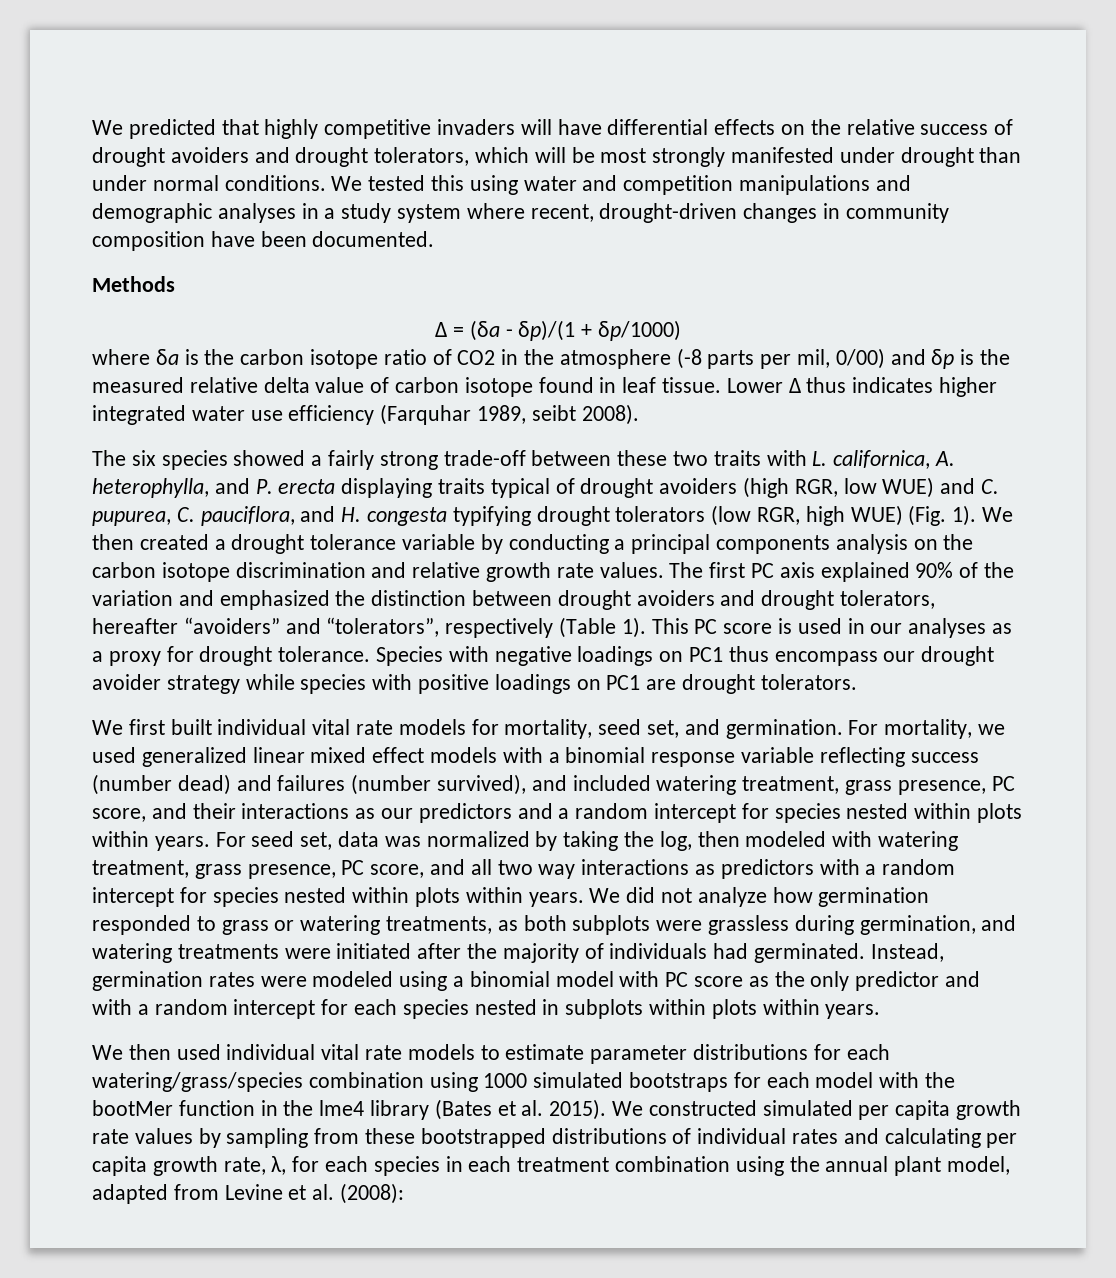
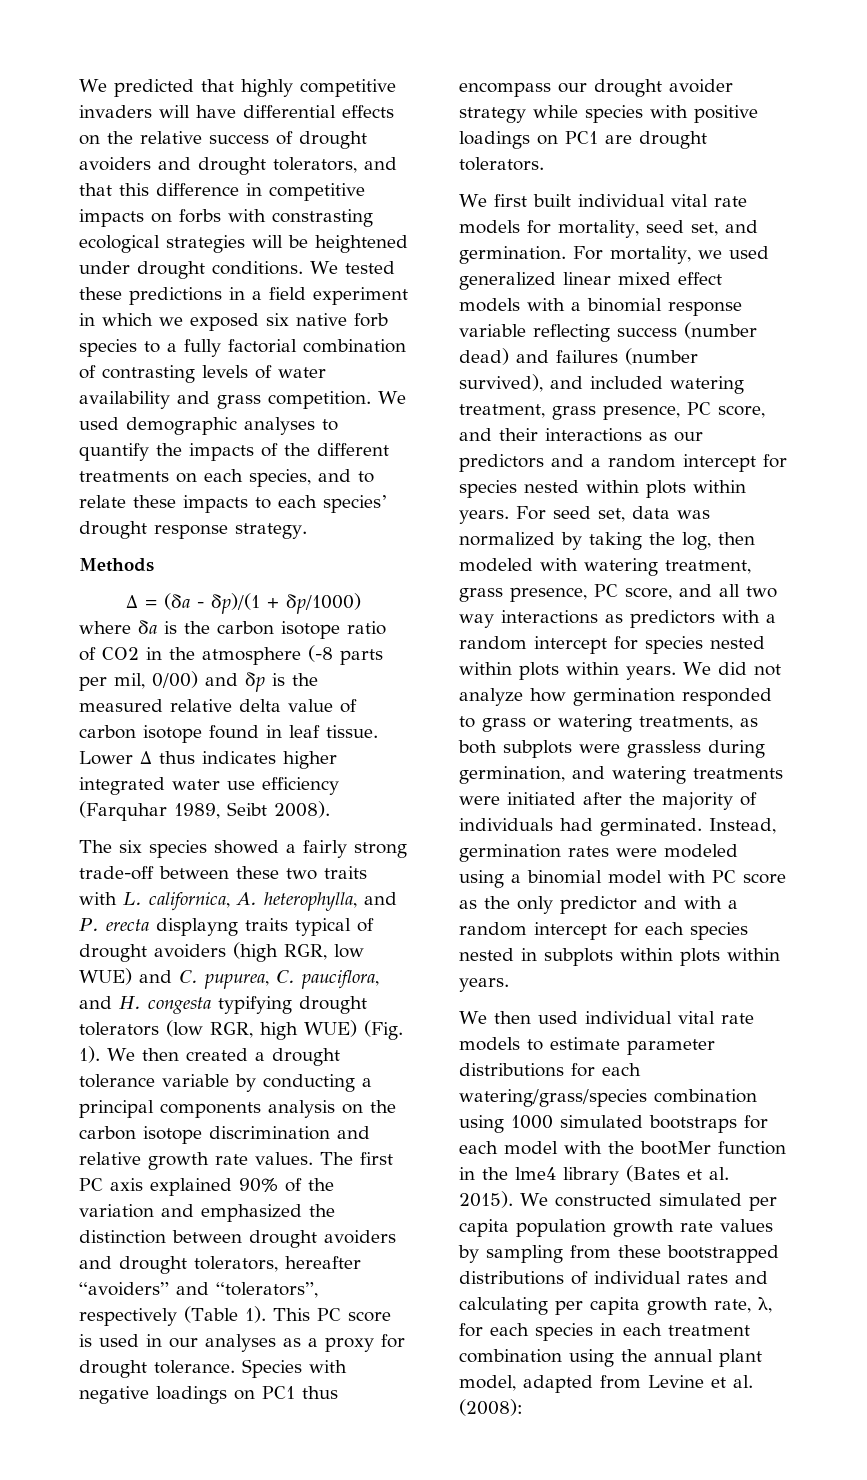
[475,147,1022,167] [92,175,911,195] [92,203,949,223] [92,231,435,251] which will be most strongly manifested under drought than under normal conditions. We tested this using water and competition manipulations and demographic analyses in a study system where recent, drought-driven changes in community composition have been documented. -> [364,157,397,170] [79,183,365,201] [79,209,373,227] [79,235,408,253] [79,261,395,279] [79,287,408,305] [79,313,388,331] [79,339,406,357] [79,365,326,383] [79,391,406,409] [79,417,338,435] [79,443,389,461] [79,469,374,487] [79,495,388,513] [79,521,307,539] and that this difference in competitive impacts on forbs with constrasting ecological strategies will be heightened under drought conditions. We tested these predictions in a field experiment in which we exposed six native forb species to a fully factorial combination of contrasting levels of water availability and grass competition. We used demographic analyses to quantify the impacts of the different treatments on each species, and to relate these impacts to each species’ drought response strategy.
[531,405,576,421] seibt -> [227,802,267,816] Seibt
[341,478,433,498] displaying -> [155,918,238,936] displayng
(951, 1110) none -> [516,1219,606,1237] population

